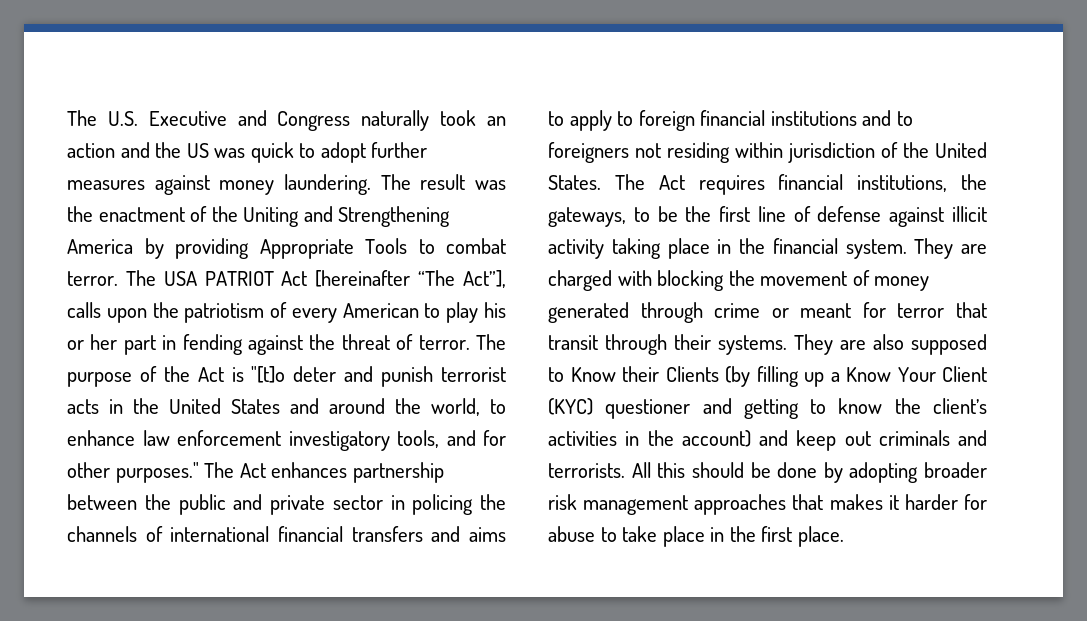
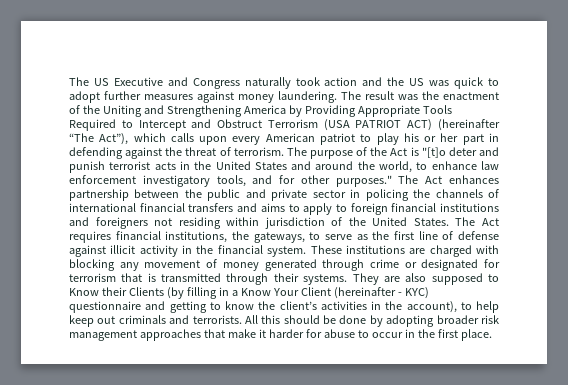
[67,110,138,126] The U.S. -> [69,77,109,86] The US
[486,116,506,126] an -> (320, 81) none
[175,238,250,259] providing -> [304,105,356,117] Providing
[418,238,506,254] [67,270,506,288] [67,302,288,323] to combat terror. The USA PATRIOT Act [hereinafter “The Act”], calls upon the patriotism of -> [69,119,500,131] [69,133,228,145] Required to Intercept and Obstruct Terrorism (USA PATRIOT ACT) (hereinafter “The Act”), which calls upon
(419, 310) none -> [320,133,355,145] patriot
[182,334,243,355] fending -> [69,147,123,159] defending
[418,335,470,350] terror. -> [233,147,284,156] terrorism.
[896,111,913,126] to -> (89, 221) none
[657,206,678,222] be -> [325,234,368,240] serve as
[611,238,710,259] taking place -> (178, 251) none
[914,238,954,259] They -> [310,245,405,254] These institutions
[728,270,755,286] the -> [119,262,139,271] any
[800,302,987,318] [548,335,598,350] meant for terror that transit -> [421,259,500,271] [69,273,222,282] designated for terrorism that is transmitted
[804,372,825,387] up -> [218,287,229,296] in
[548,398,691,419] (KYC) questioner -> [333,287,429,299] [69,301,141,313] (hereinafter - KYC) questionnaire
[681,430,788,447] account) and -> [406,301,499,313] account), to help
[829,494,883,510] makes -> [227,329,256,338] make
[622,526,705,547] take place -> [371,332,403,338] occur

